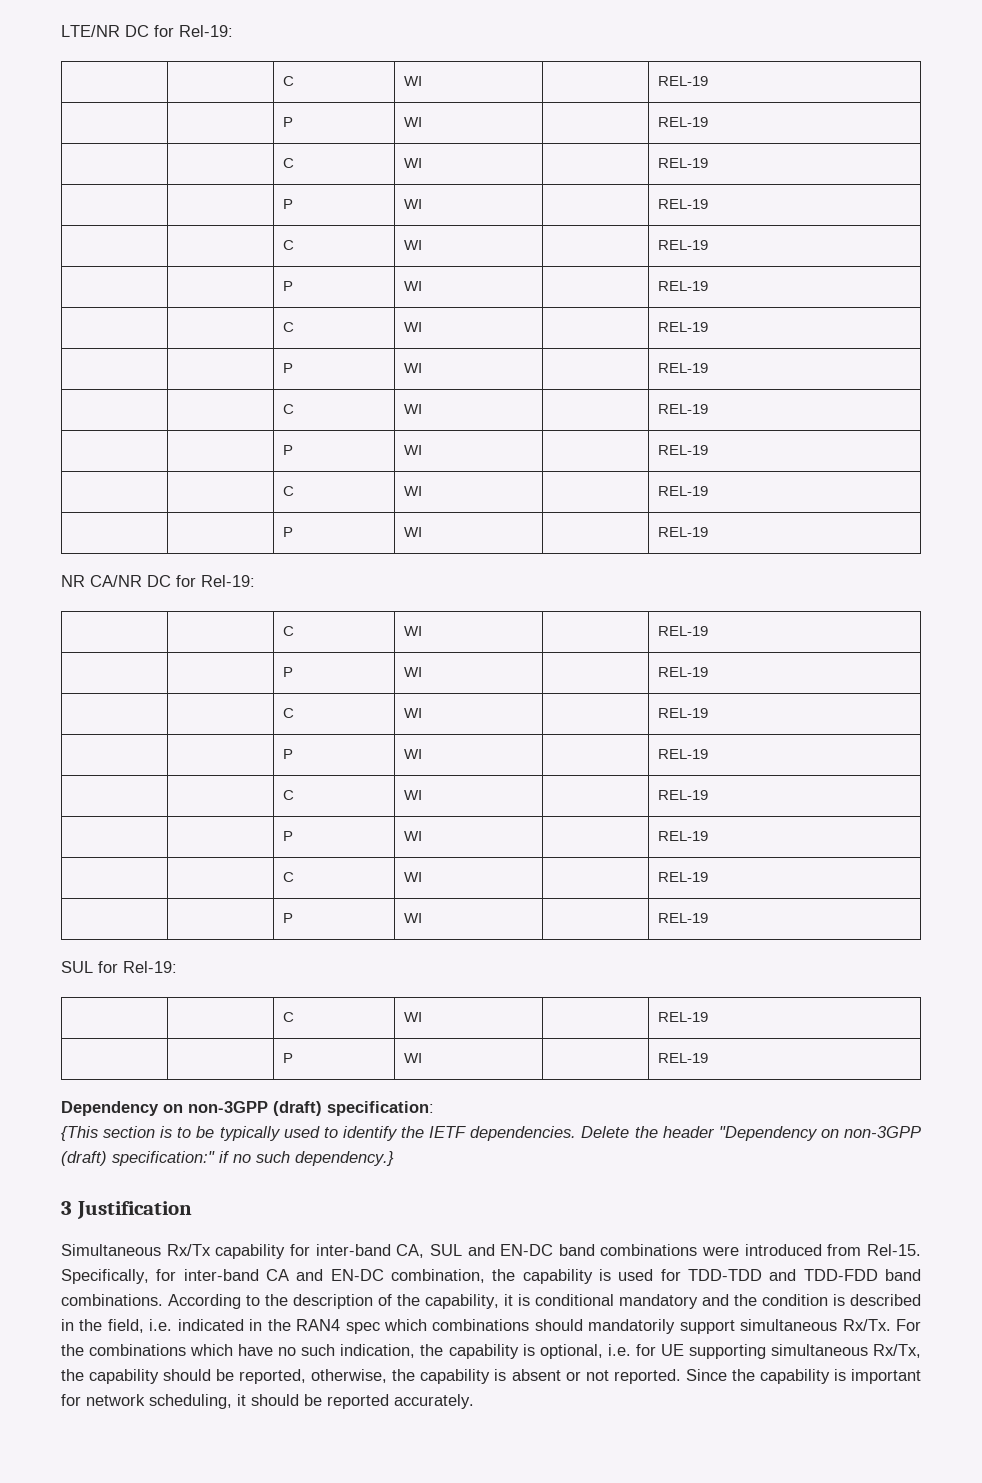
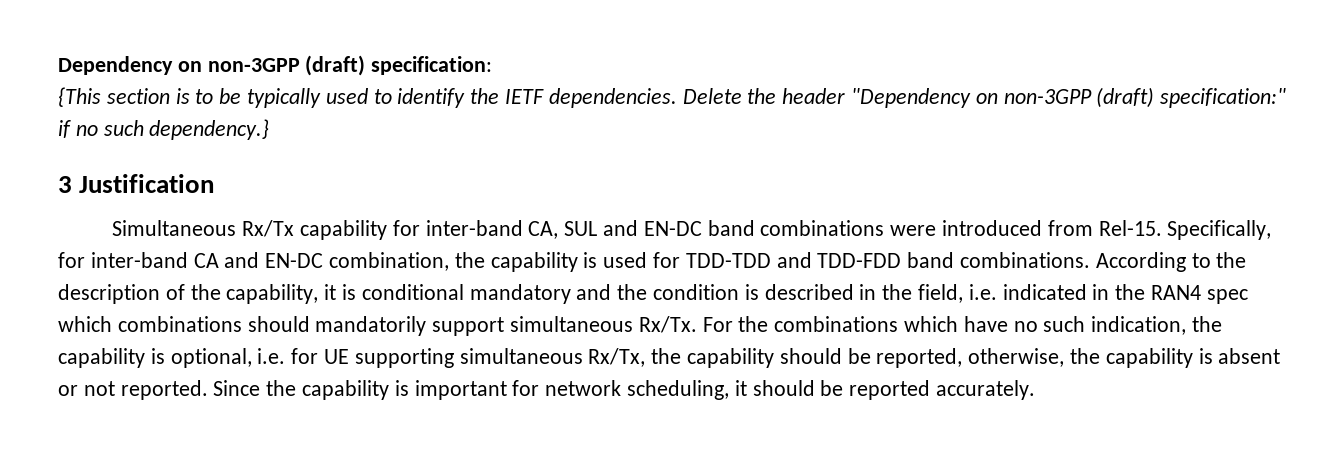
[61,25,233,37] [282,76,294,86] [403,76,422,86] [657,76,708,86] [282,117,293,127] [403,117,422,127] [657,117,708,127] [282,158,294,168] [403,158,422,168] [657,158,708,168] [282,199,293,209] [403,199,422,209] [657,199,708,209] [282,240,294,250] [403,240,422,250] [657,240,708,250] [282,281,293,291] [403,281,422,291] [657,281,708,291] [282,322,294,332] [403,322,422,332] [657,322,708,332] [282,363,293,373] [403,363,422,373] [657,363,708,373] [282,404,294,414] [403,404,422,414] [657,404,708,414] [282,445,293,455] [403,445,422,455] [657,445,708,455] [282,486,294,496] [403,486,422,496] [657,486,708,496] [282,527,293,537] [403,527,422,537] [657,527,708,537] [61,575,255,587] [282,626,294,636] [403,626,422,636] [657,626,708,636] [282,667,293,677] [403,667,422,677] [657,667,708,677] [282,708,294,718] [403,708,422,718] [657,708,708,718] [282,749,293,759] [403,749,422,759] [657,749,708,759] [282,790,294,800] [403,790,422,800] [657,790,708,800] [282,831,293,841] [403,831,422,841] [657,831,708,841] [282,872,294,882] [403,872,422,882] [657,872,708,882] [282,913,293,923] [403,913,422,923] [657,913,708,923] [61,961,177,973] [282,1012,294,1022] [403,1012,422,1022] [657,1012,708,1022] [282,1053,293,1063] [403,1053,422,1063] [657,1053,708,1063] LTE/NR DC for Rel-19: // | | C | WI | | REL-19 // | | P | WI | | REL-19 // | | C | WI | | REL-19 // | | P | WI | | REL-19 // | | C | WI | | REL-19 // | | P | WI | | REL-19 // | | C | WI | | REL-19 // | | P | WI | | REL-19 // | | C | WI | | REL-19 // | | P | WI | | REL-19 // | | C | WI | | REL-19 // | | P | WI | | REL-19 // NR CA/NR DC for Rel-19: // | | C | WI | | REL-19 // | | P | WI | | REL-19 // | | C | WI | | REL-19 // | | P | WI | | REL-19 // | | C | WI | | REL-19 // | | P | WI | | REL-19 // | | C | WI | | REL-19 // | | P | WI | | REL-19 // SUL for Rel-19: // | | C | WI | | REL-19 // | | P | WI | | REL-19 // -> (58, 65) none

